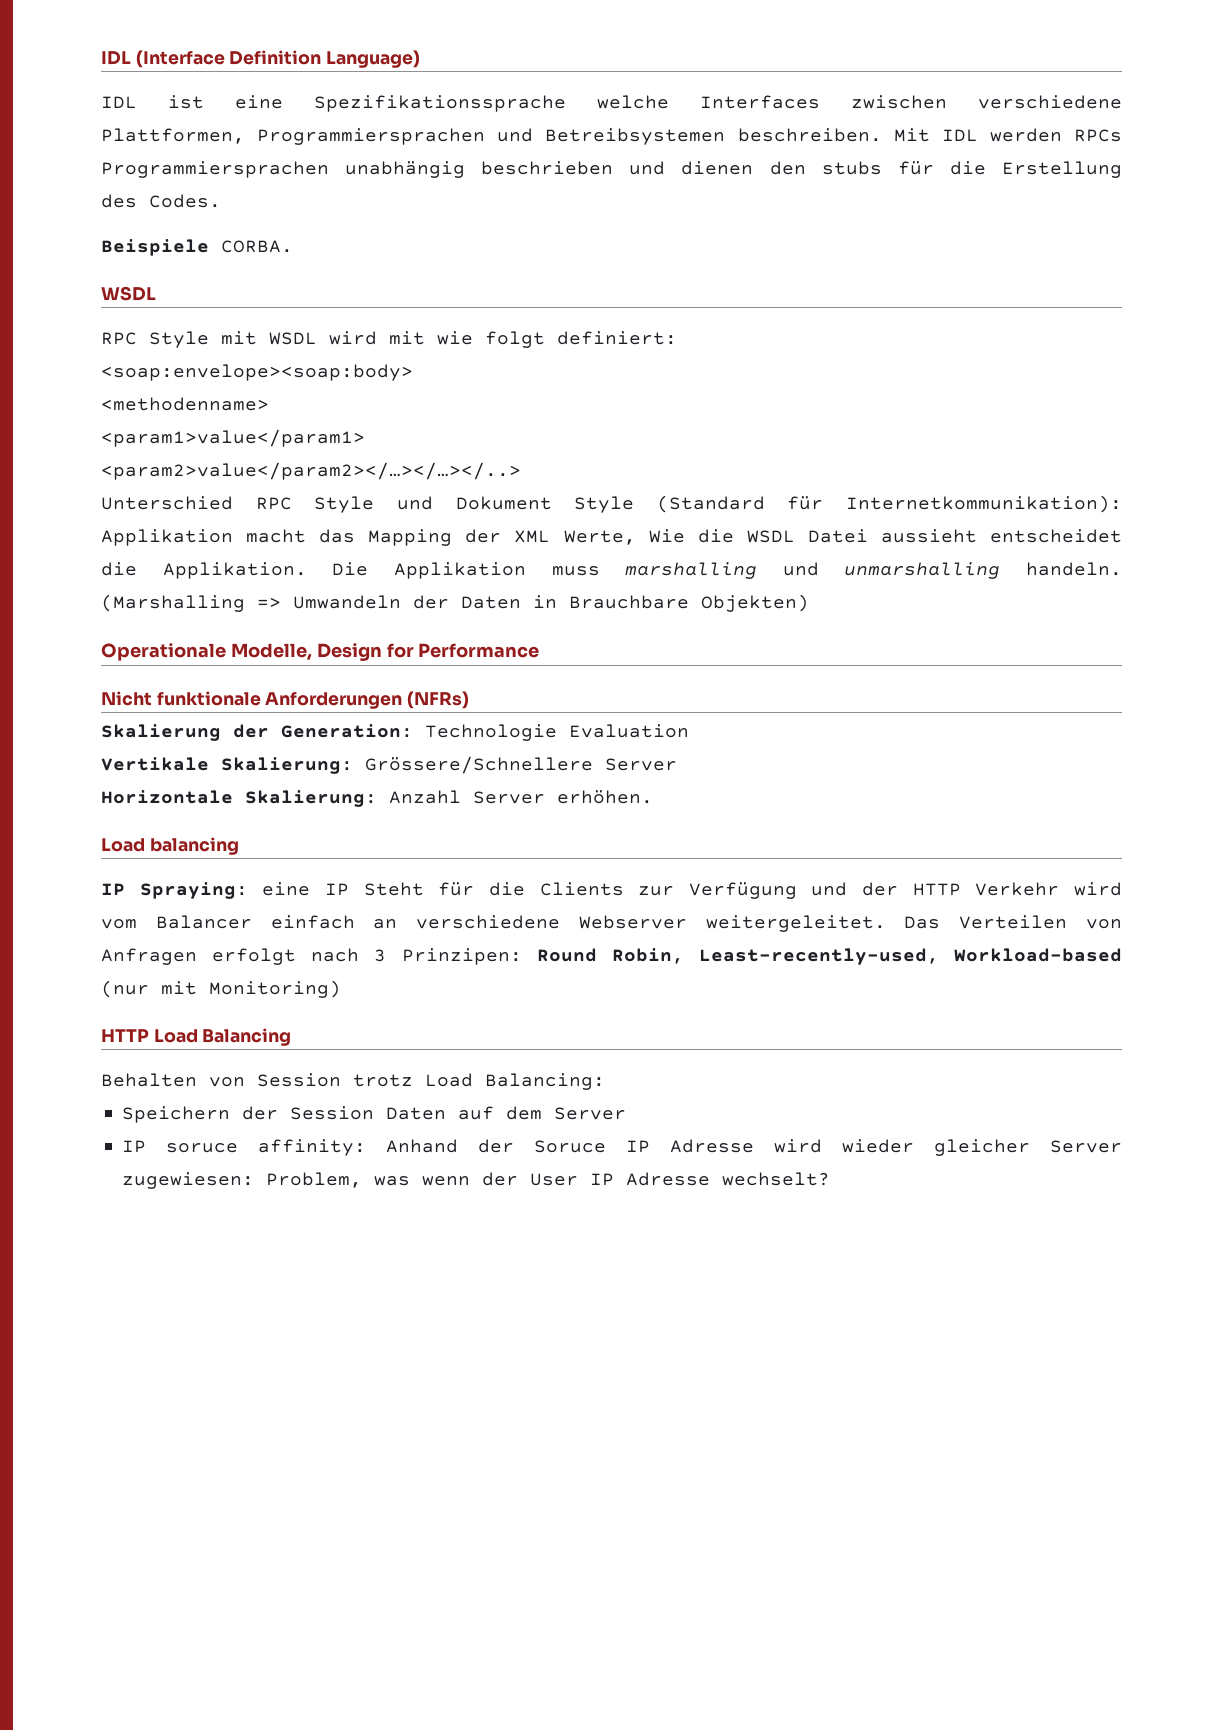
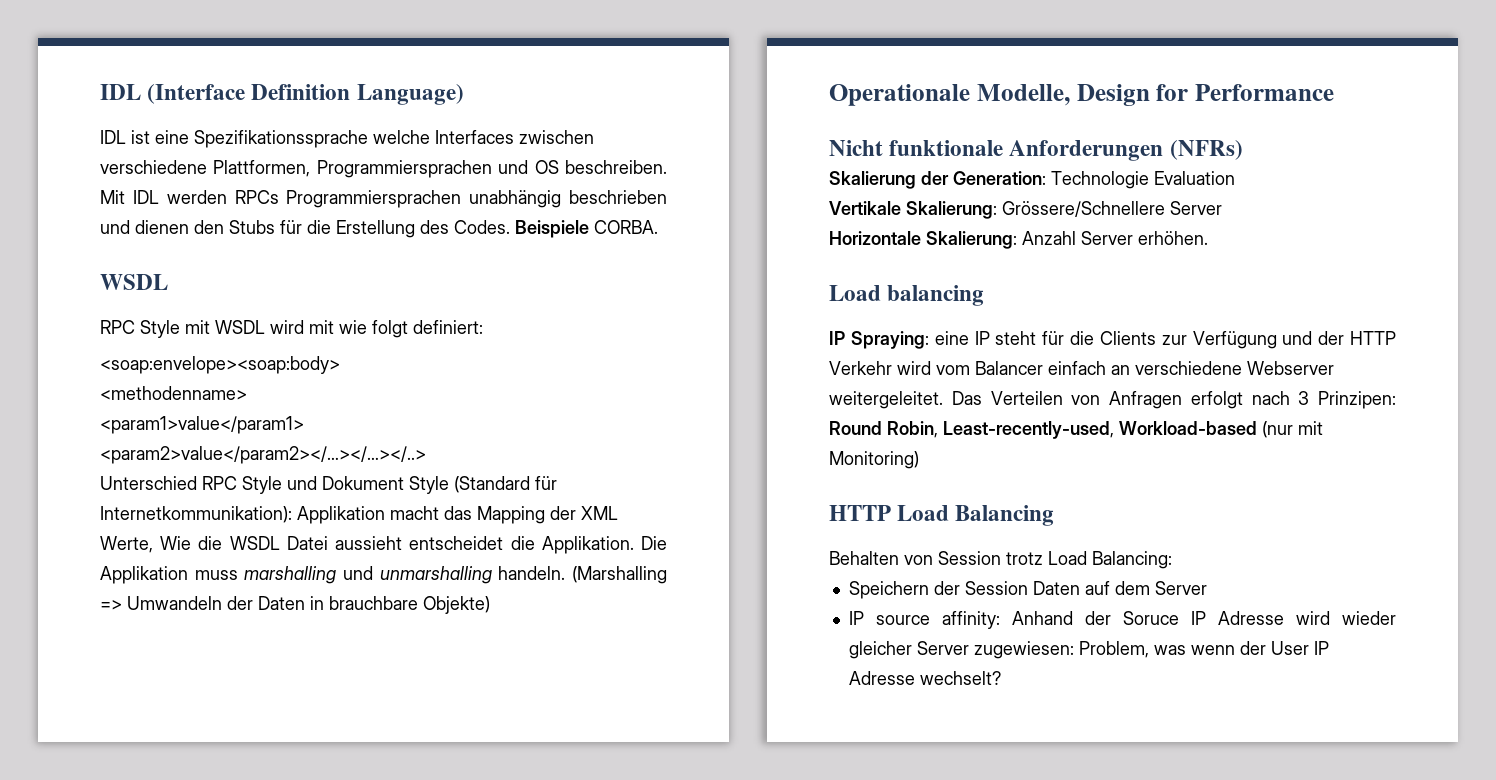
[545,128,726,145] Betreibsystemen -> [534,160,559,174] OS
[821,161,882,175] stubs -> [229,220,275,234] Stubs
(221, 201) // -> (510, 227) none
[569,594,809,612] Brauchbare Objekten) -> [329,596,490,614] brauchbare Objekte)
[363,882,424,896] Steht -> [995,331,1037,345] steht
[166,1143,239,1153] soruce -> [875,615,930,625] source

